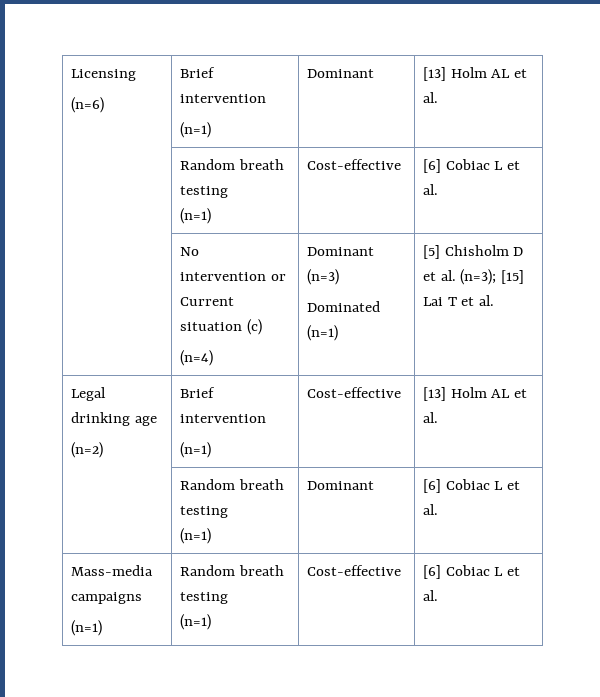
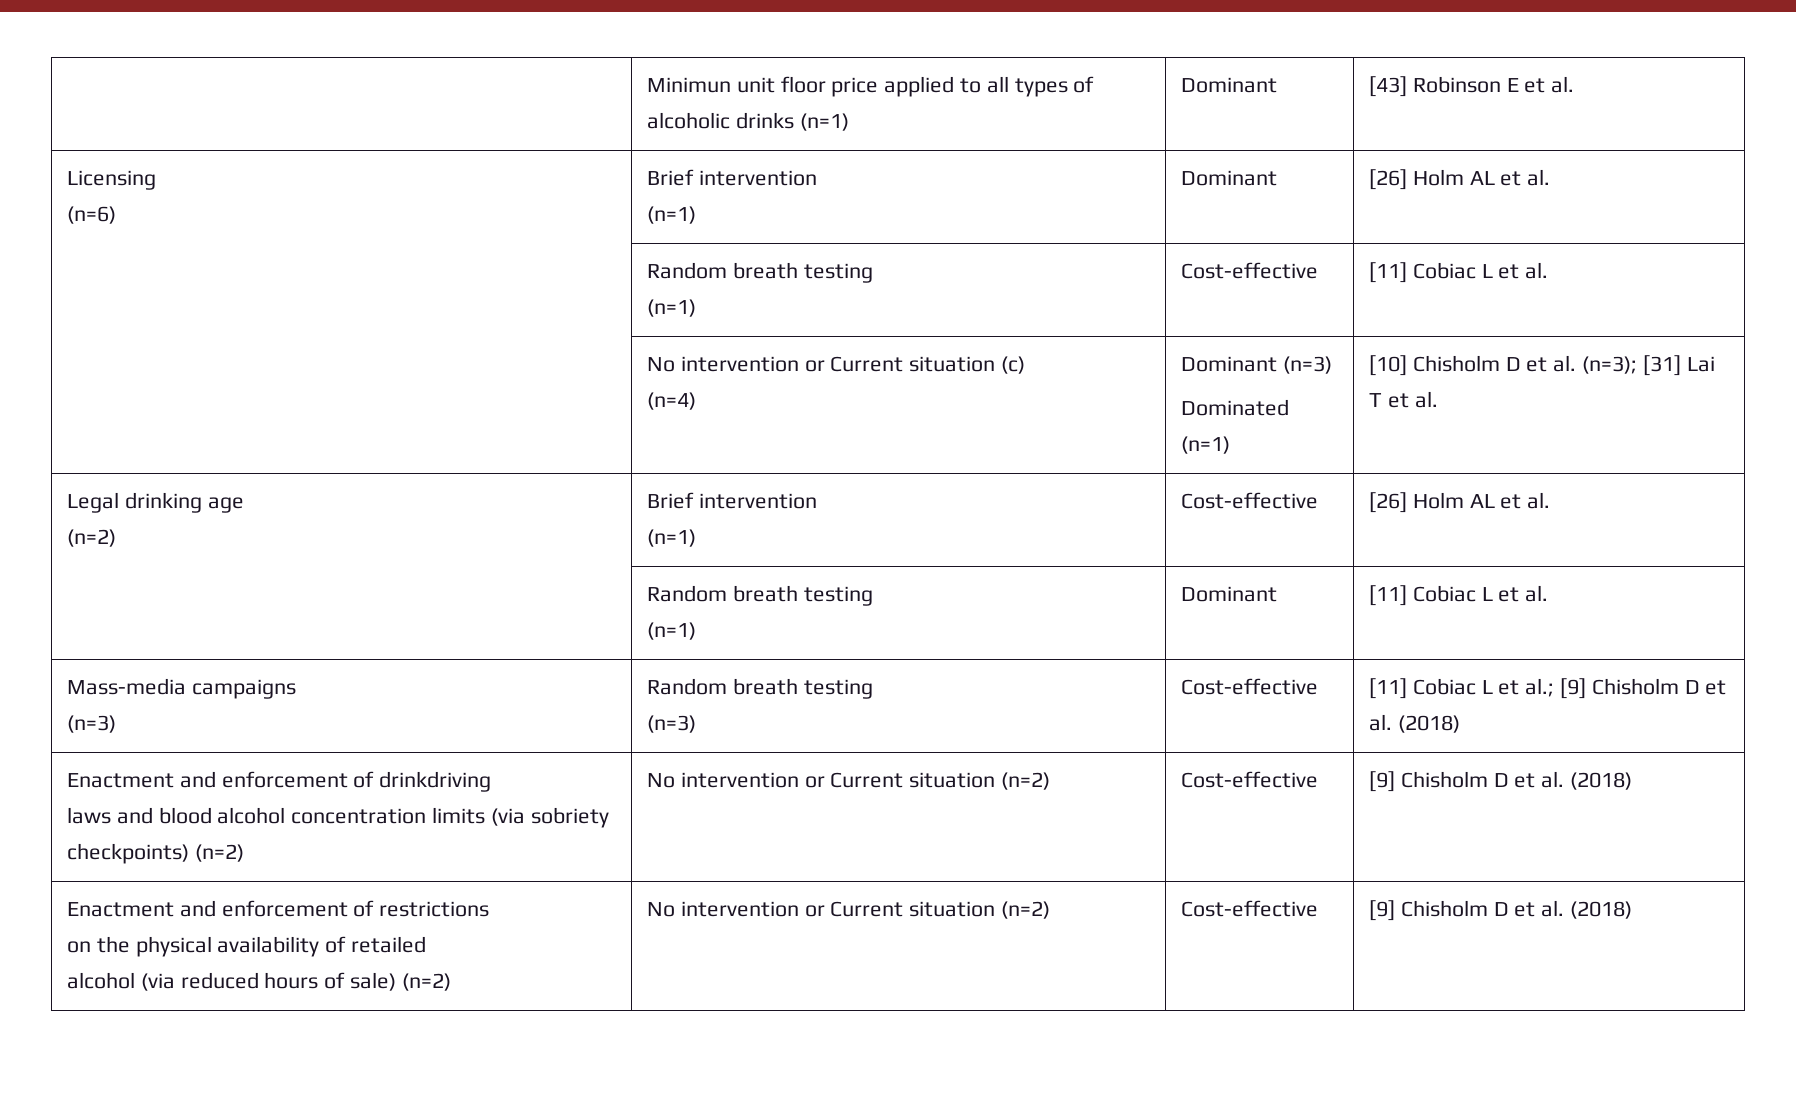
(71, 75) none -> [646,76,1095,97] [646,112,849,131] [1180,77,1277,93] [1368,76,1575,97] | Minimun unit floor price applied to all types of alcoholic drinks (n=1) | Dominant | [43] Robinson E et al. //
[423,67,447,81] [13] -> [1368,169,1407,190] [26]
[423,159,442,173] [6] -> [1368,262,1407,283] [11]
[423,245,441,259] [5] -> [1368,355,1407,376] [10]
[500,270,524,284] [15] -> [1642,355,1681,376] [31]
[423,387,447,401] [13] -> [1368,492,1407,513] [26]
[423,479,442,493] [6] -> [1368,585,1407,606] [11]
[71,620,103,636] [180,565,284,576] [180,592,229,604] [180,614,212,630] [307,565,402,576] [423,565,520,579] [423,590,439,601] (n=1) | Random breath testing // (n=1) | Cost-effective | [6] Cobiac L et al. -> [66,715,116,733] [646,678,873,699] [646,715,696,733] [1180,678,1318,695] [1368,678,1727,699] [1368,714,1460,733] [66,771,492,792] [66,807,609,828] [66,843,244,864] [646,772,1050,790] [1180,771,1318,788] [1368,771,1632,792] [66,900,490,917] [66,936,426,957] [66,972,451,991] [646,901,1050,919] [1180,900,1318,917] [1368,900,1632,921] (n=3) | Random breath testing // (n=3) | Cost-effective | [11] Cobiac L et al.; [9] Chisholm D et al. (2018) // Enactment and enforcement of drinkdriving // laws and blood alcohol concentration limits (via sobriety checkpoints) (n=2) | No intervention or Current situation (n=2) | Cost-effective | [9] Chisholm D et al. (2018) // Enactment and enforcement of restrictions // on the physical availability of retailed // alcohol (via reduced hours of sale) (n=2) | No intervention or Current situation (n=2) | Cost-effective | [9] Chisholm D et al. (2018)

